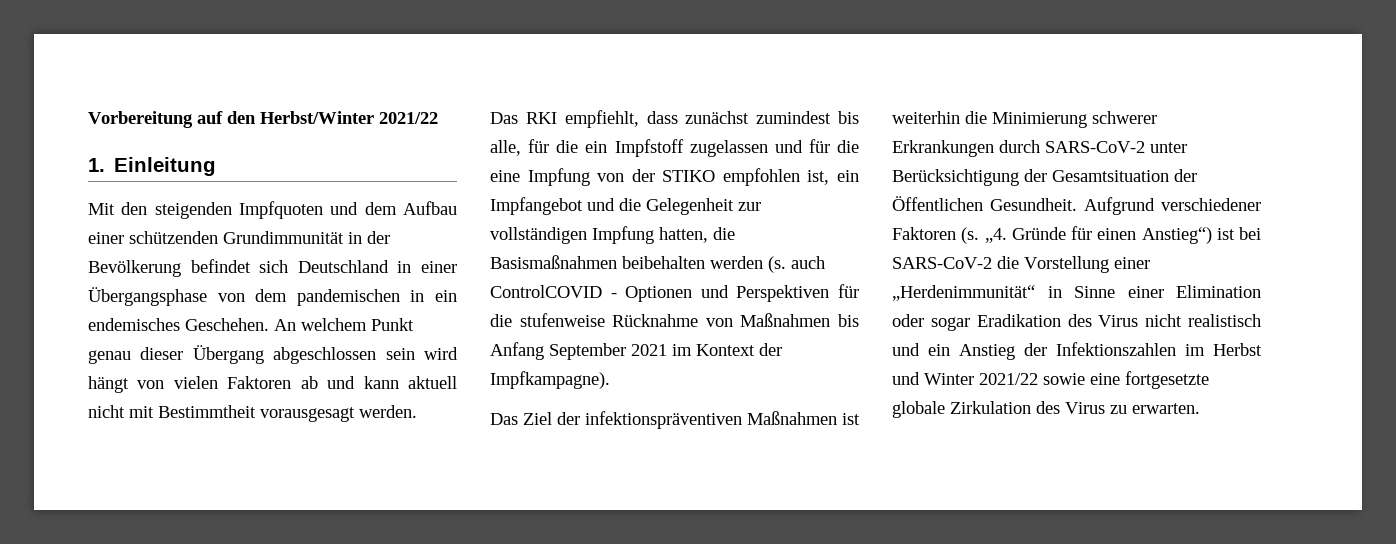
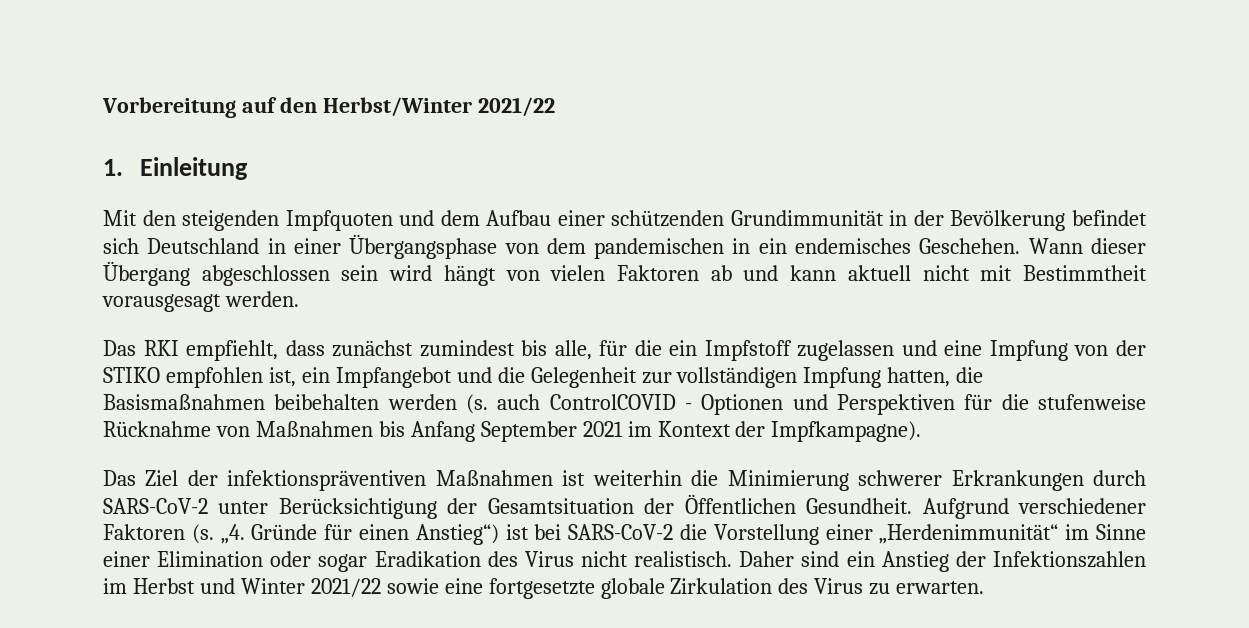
[274,318,414,331] [88,350,131,364] An welchem Punkt genau -> [1028,238,1083,254] Wann
[808,139,859,153] für die -> (937, 348) none
[1047,286,1062,298] in -> [1065,524,1090,540] im
[1188,314,1261,327] [892,343,920,356] realistisch und -> [634,551,840,567] realistisch. Daher sind

